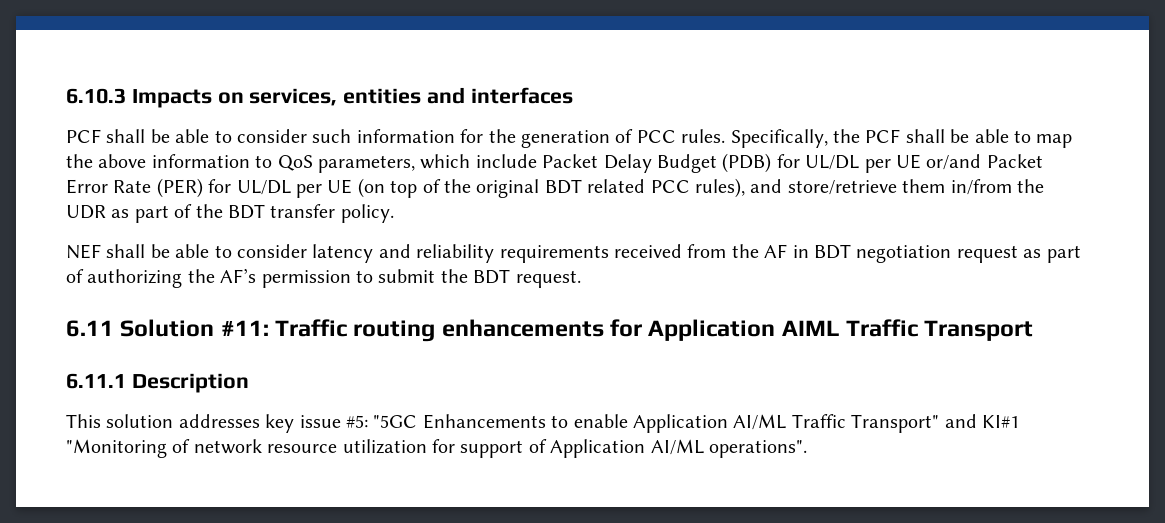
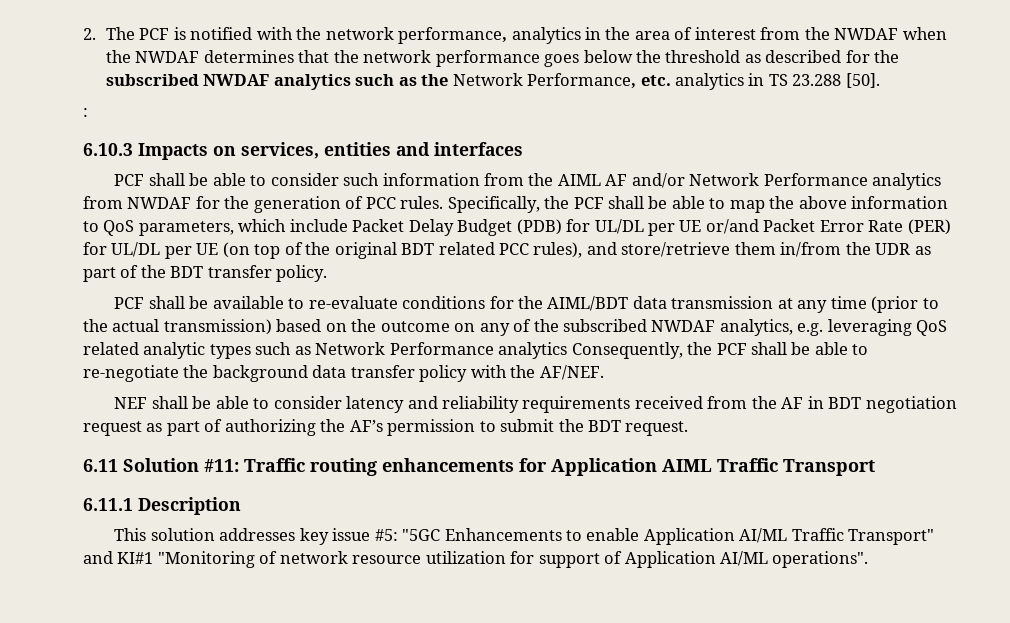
(66, 96) none -> [83,27,947,44] [105,50,900,67] [105,73,880,90] [83,108,88,117] 2. The PCF is notified with the network performance, analytics in the area of interest from the NWDAF when the NWDAF determines that the network performance goes below the threshold as described for the subscribed NWDAF analytics such as the Network Performance, etc. analytics in TS 23.288 [50]. // : //
(455, 136) none -> [483,173,942,190] [83,196,192,209] from the AIML AF and/or Network Performance analytics from NWDAF
(394, 213) none -> [114,296,939,313] [83,319,948,336] [83,342,869,359] [83,365,604,382] // PCF shall be available to re-evaluate conditions for the AIML/BDT data transmission at any time (prior to the actual transmission) based on the outcome on any of the subscribed NWDAF analytics, e.g. leveraging QoS related analytic types such as Network Performance analytics Consequently, the PCF shall be able to re-negotiate the background data transfer policy with the AF/NEF.

